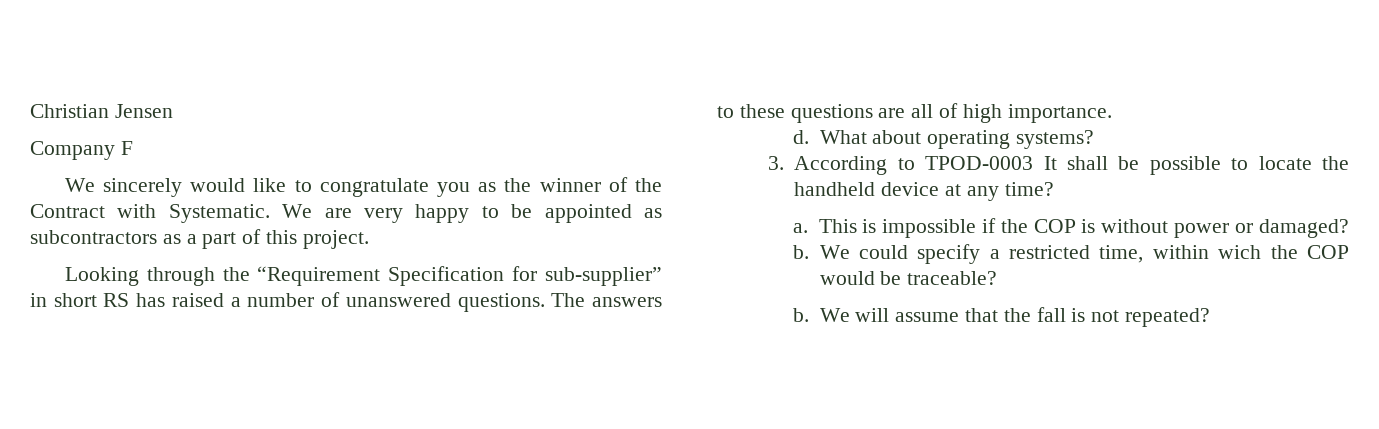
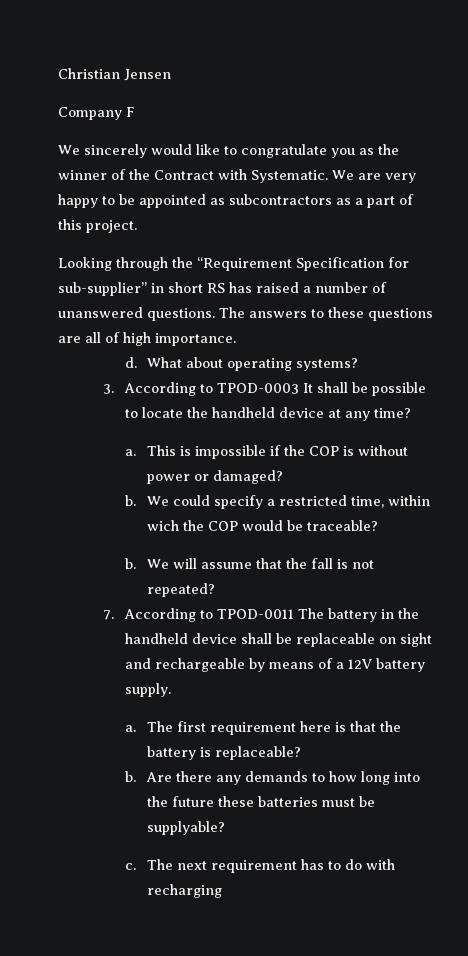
(1210, 317) none -> [102,608,419,622] [124,633,432,647] [124,658,425,672] [124,683,171,697] [124,721,402,735] [147,746,302,760] [124,771,421,785] [147,796,376,807] [147,821,226,835] [124,859,396,873] [147,884,223,898] // 7. According to TPOD-0011 The battery in the handheld device shall be replaceable on sight and rechargeable by means of a 12V battery supply. // a. The first requirement here is that the battery is replaceable? // b. Are there any demands to how long into the future these batteries must be supplyable? // c. The next requirement has to do with recharging

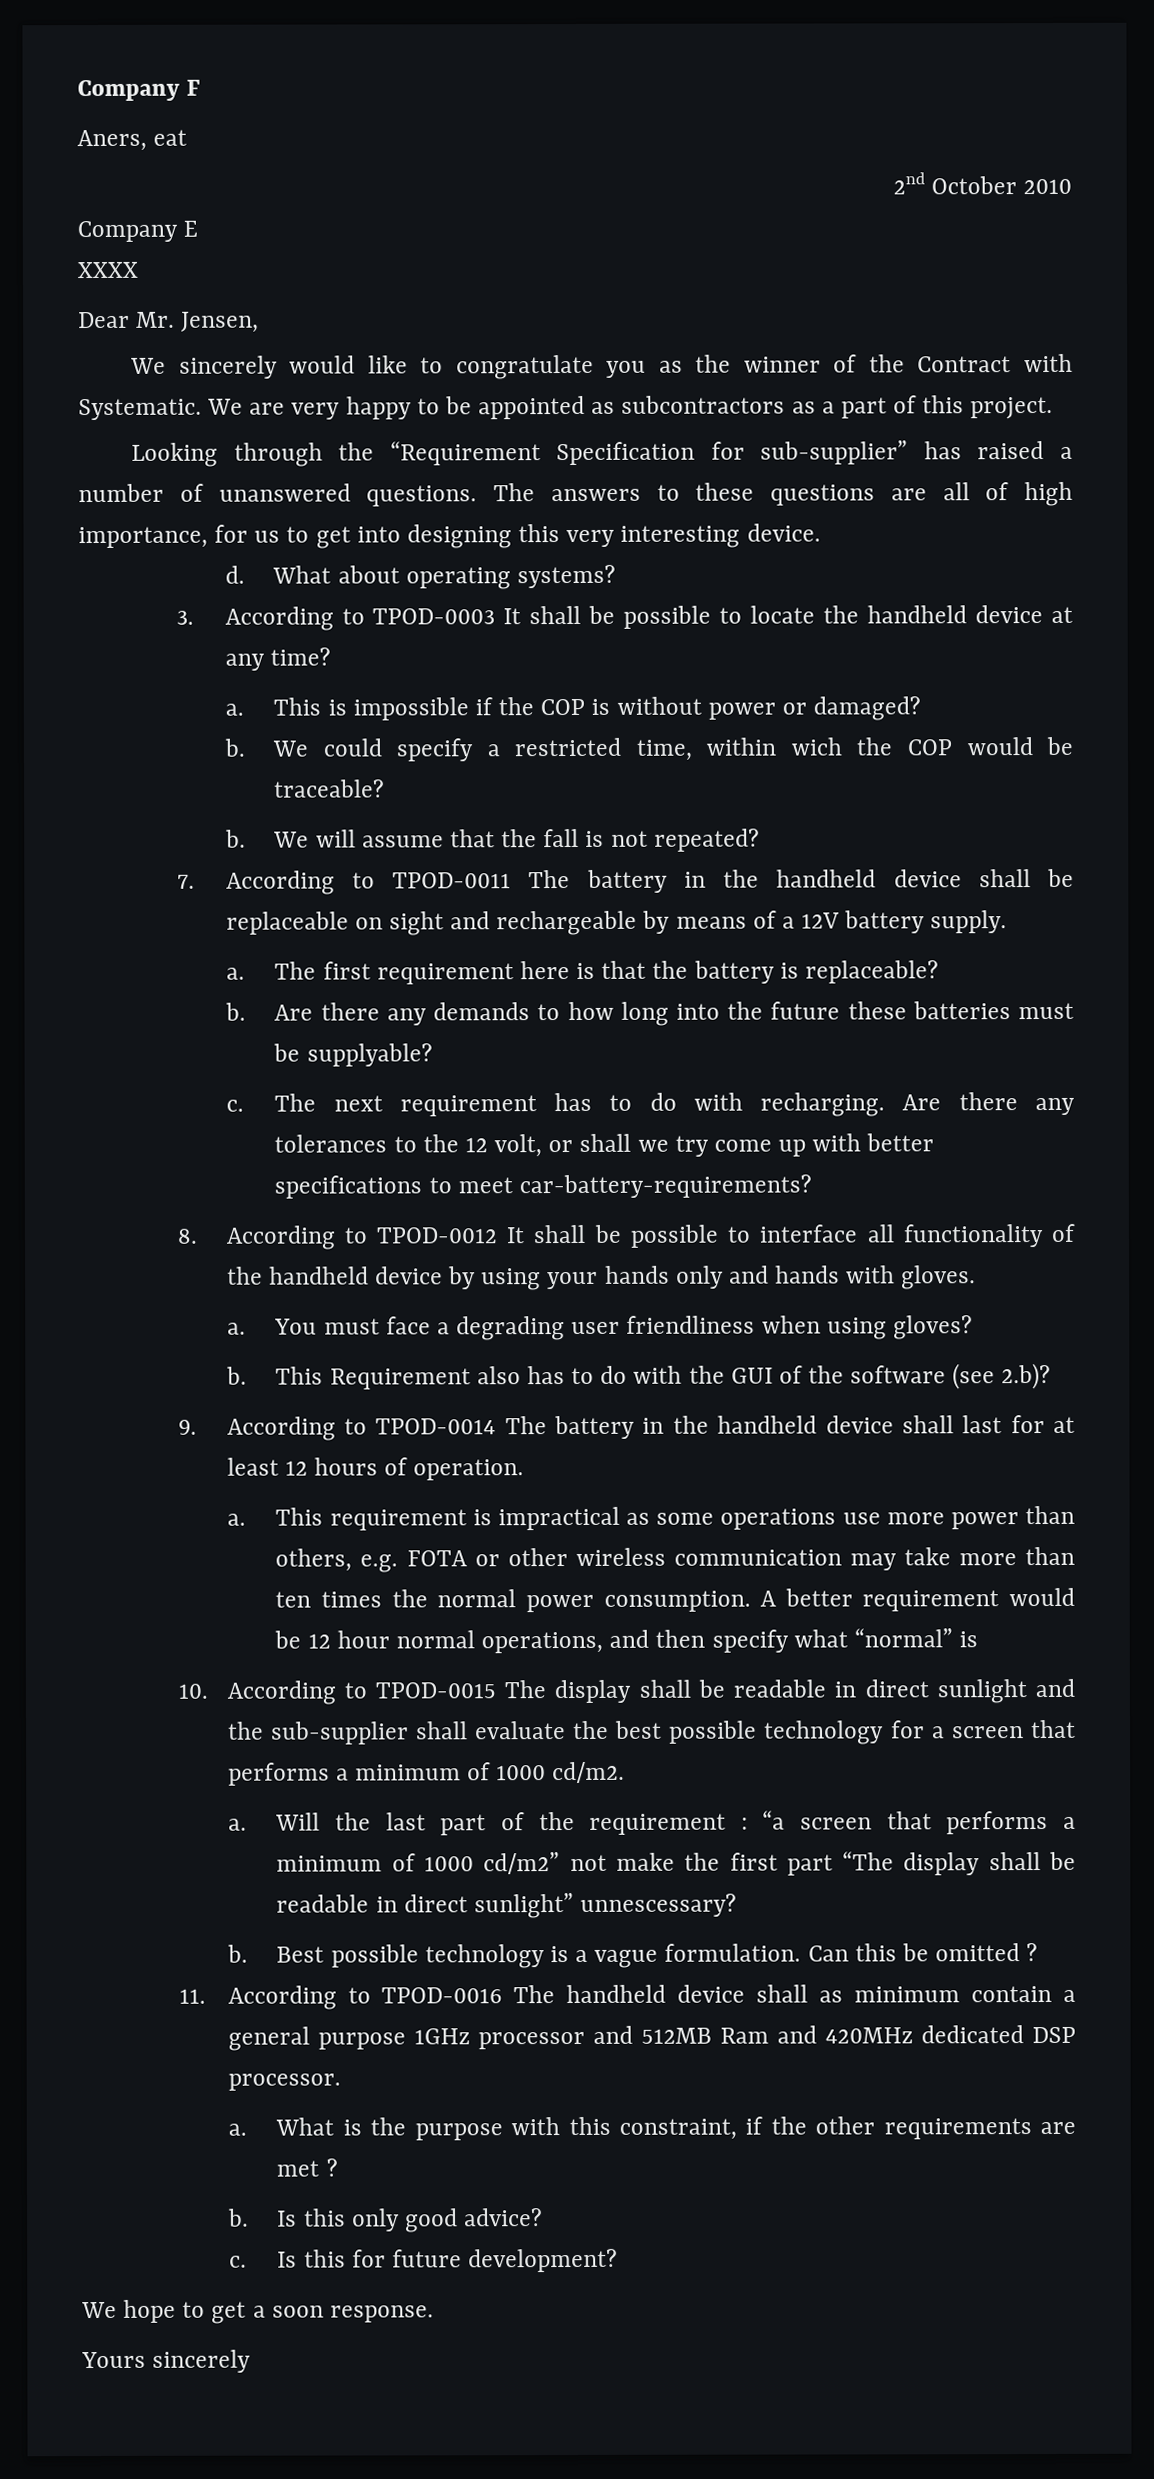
[58,68,171,81] [58,107,135,120] Christian Jensen // Company F -> [77,79,201,102] [77,129,188,152] [892,172,1072,195] [77,220,199,243] [77,261,138,279] [78,311,260,333] Company F // Aners, eat // 2nd October 2010 // Company E // XXXX // Dear Mr. Jensen,
[151,282,225,293] in short RS -> (909, 452) none
[155,333,236,346] importance. -> [78,523,821,549] importance, for us to get into designing this very interesting device.
[147,884,223,898] recharging -> [760,1092,1075,1117] [274,1133,935,1158] [274,1174,812,1199] [176,1223,1076,1250] [226,1265,977,1291] [226,1315,973,1341] [225,1363,1052,1390] [177,1415,1075,1441] [226,1457,525,1481] [226,1505,1076,1531] [275,1546,1076,1573] [275,1587,1075,1613] [274,1628,978,1654] [177,1678,1075,1705] [227,1719,1076,1745] [227,1761,626,1786] [227,1810,1077,1836] [276,1851,1077,1876] [276,1893,738,1919] [226,1943,1039,1969] [178,1984,1077,2010] [227,2025,1076,2051] [227,2073,341,2091] [227,2116,1077,2141] [276,2158,338,2177] [227,2208,544,2233] [228,2248,619,2273] [81,2299,434,2324] [81,2349,252,2373] recharging. Are there any tolerances to the 12 volt, or shall we try come up with better specifications to meet car-battery-requirements? // 8. According to TPOD-0012 It shall be possible to interface all functionality of the handheld device by using your hands only and hands with gloves. // a. You must face a degrading user friendliness when using gloves? // b. This Requirement also has to do with the GUI of the software (see 2.b)? // 9. According to TPOD-0014 The battery in the handheld device shall last for at least 12 hours of operation. // a. This requirement is impractical as some operations use more power than others, e.g. FOTA or other wireless communication may take more than ten times the normal power consumption. A better requirement would be 12 hour normal operations, and then specify what “normal” is // 10. According to TPOD-0015 The display shall be readable in direct sunlight and the sub-supplier shall evaluate the best possible technology for a screen that performs a minimum of 1000 cd/m2. // a. Will the last part of the requirement : “a screen that performs a minimum of 1000 cd/m2” not make the first part “The display shall be readable in direct sunlight” unnescessary? // b. Best possible technology is a vague formulation. Can this be omitted ? // 11. According to TPOD-0016 The handheld device shall as minimum contain a general purpose 1GHz processor and 512MB Ram and 420MHz dedicated DSP processor. // a. What is the purpose with this constraint, if the other requirements are met ? // b. Is this only good advice? // c. Is this for future development? // We hope to get a soon response. // Yours sincerely

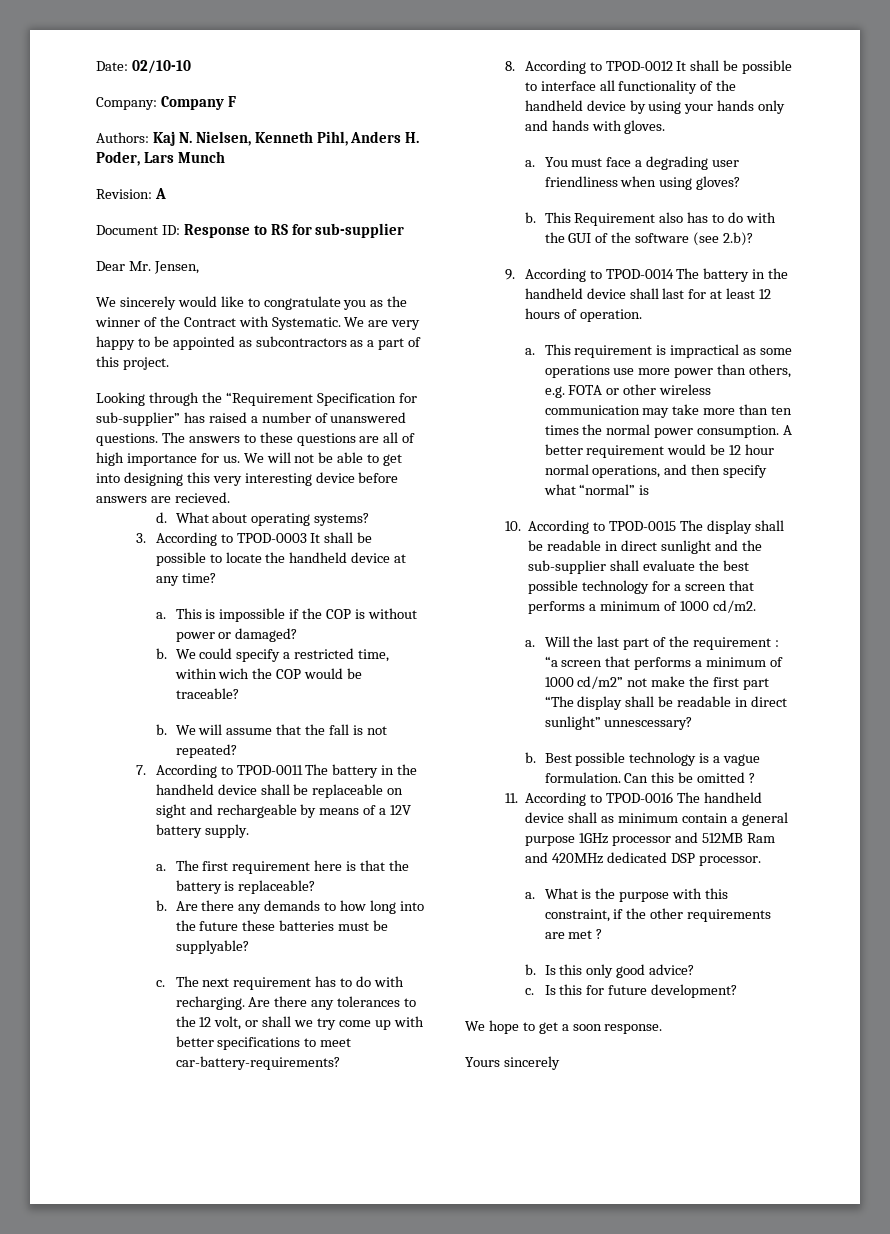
(77, 90) none -> [96,60,191,74] [96,97,157,110] Date: 02/10-10 // Company:
[77,129,188,152] [892,172,1072,195] [77,220,199,243] [77,261,138,279] Aners, eat // 2nd October 2010 // Company E // XXXX -> [96,131,420,146] [96,151,225,166] [96,188,166,199] [96,223,405,238] Authors: Kaj N. Nielsen, Kenneth Pihl, Anders H. Poder, Lars Munch // Revision: A // Document ID: Response to RS for sub-supplier
[78,524,281,549] importance, for us -> [126,452,364,466] importance for us. We will not be able
[746,523,821,542] device. -> [315,472,399,483] [96,492,230,503] device before answers are recieved.

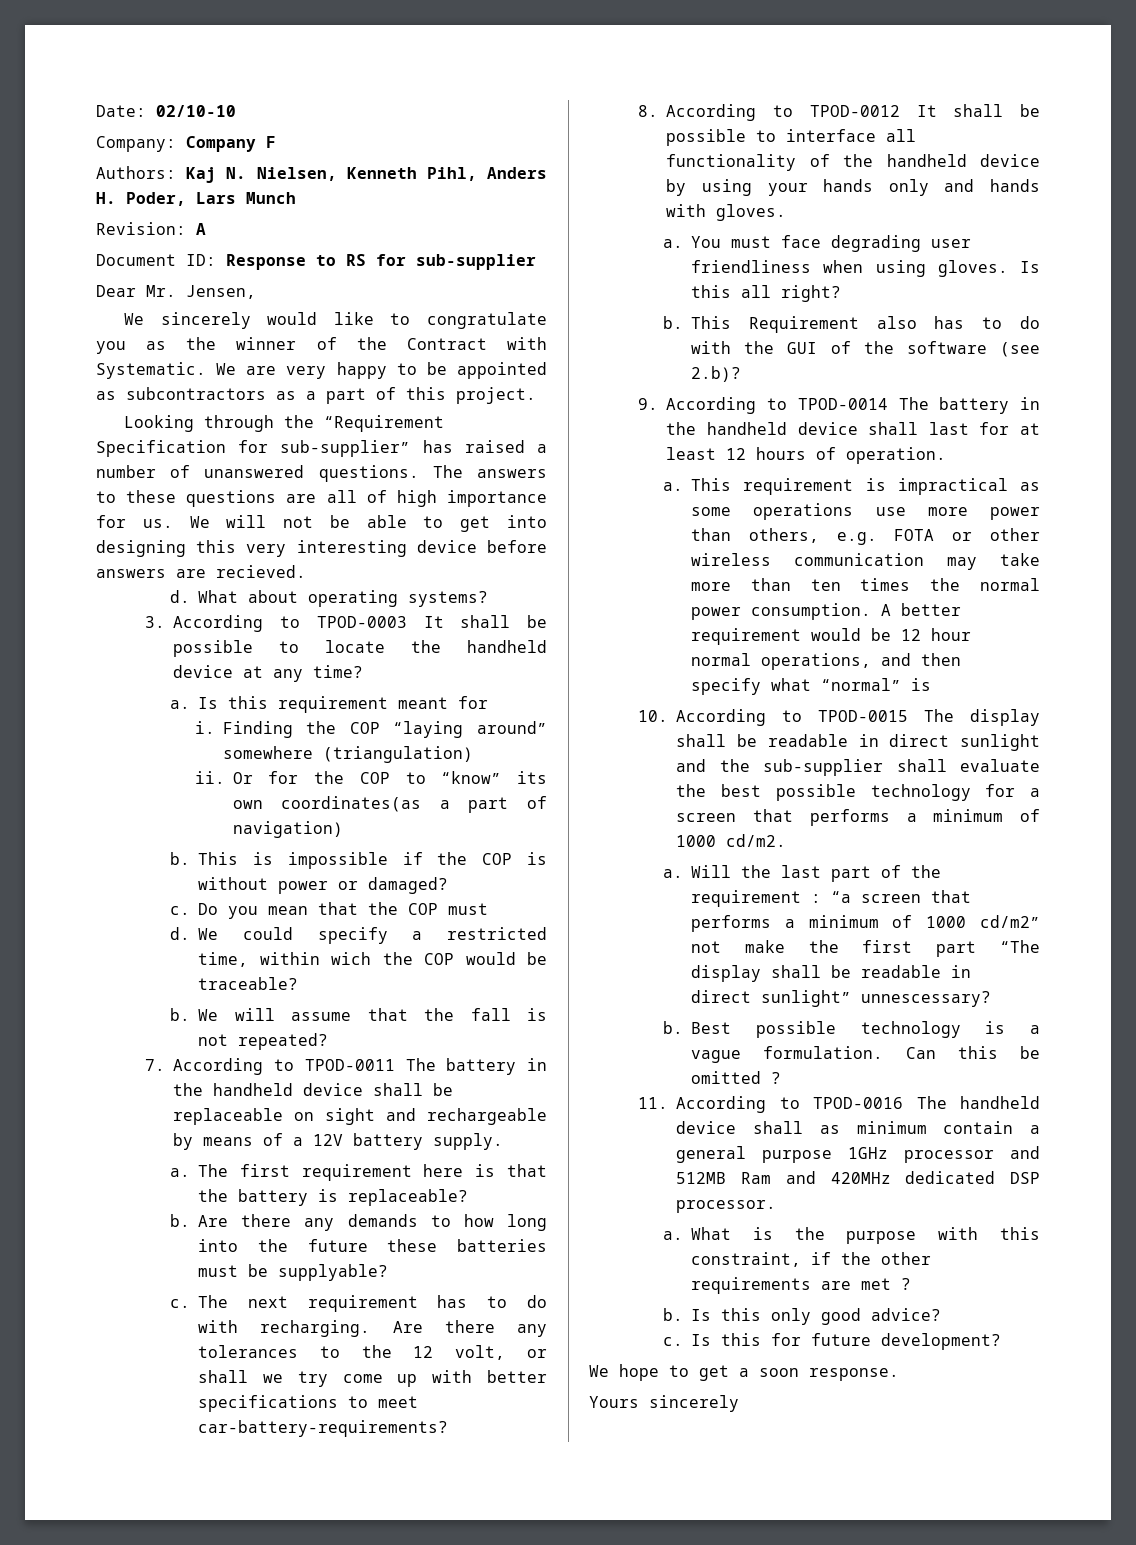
(166, 615) none -> [198,696,489,713] [194,721,547,738] [222,746,473,763] [194,771,547,784] [232,796,547,813] [232,821,343,838] [170,852,191,865] Is this requirement meant for // i. Finding the COP “laying around” somewhere (triangulation) // ii. Or for the COP to “know” its own coordinates(as a part of navigation) // b.
[155,648,167,659] b. -> [170,902,489,919] [170,927,191,940] c. Do you mean that the COP must // d.
[635,160,643,167] a -> (822, 241) none
[696,176,741,190] gloves? -> [937,260,1040,277] [691,285,842,302] gloves. Is this all right?

